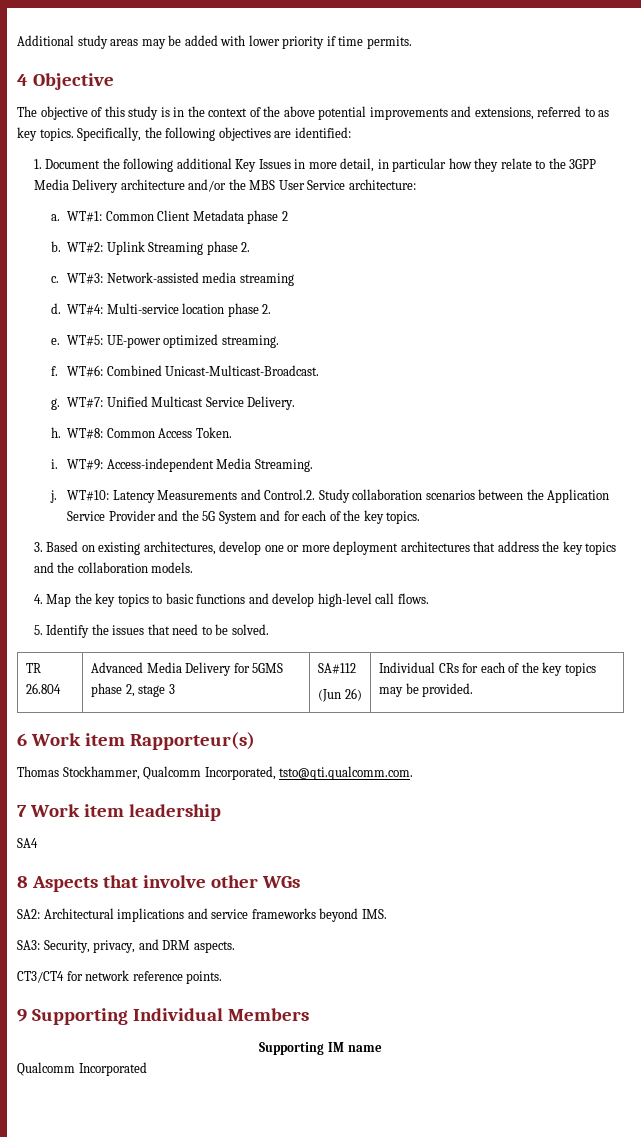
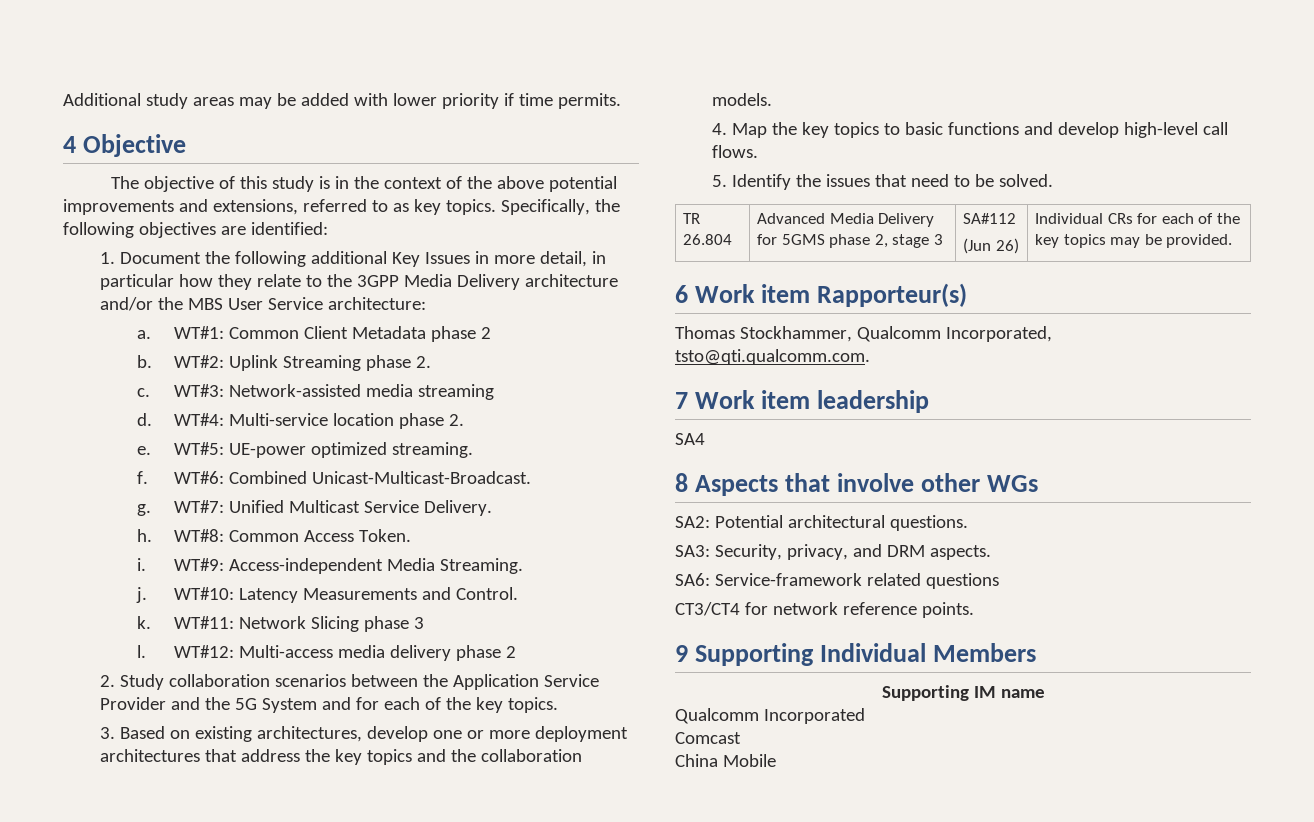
[264,489,316,500] Control.2. -> [455,587,518,600] [136,616,424,632] [136,645,516,661] [99,675,115,687] Control. // k. WT#11: Network Slicing phase 3 // l. WT#12: Multi-access media delivery phase 2 // 2.
[43,908,387,922] Architectural implications and service frameworks beyond IMS. -> [714,515,968,531] Potential architectural questions.
(235, 947) none -> [675,573,999,589] // SA6: Service-framework related questions
(147, 1069) none -> [675,732,741,744] [675,754,776,767] // Comcast // China Mobile

